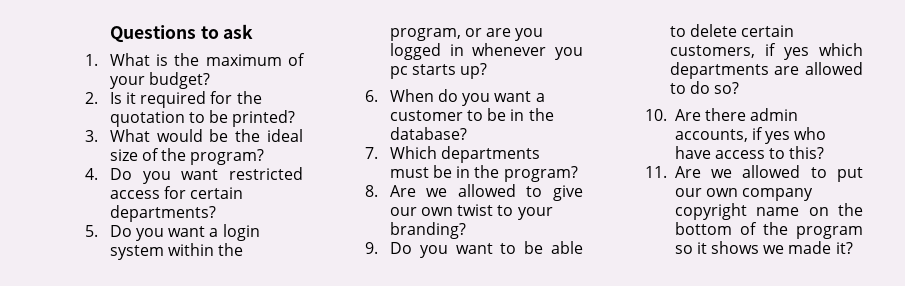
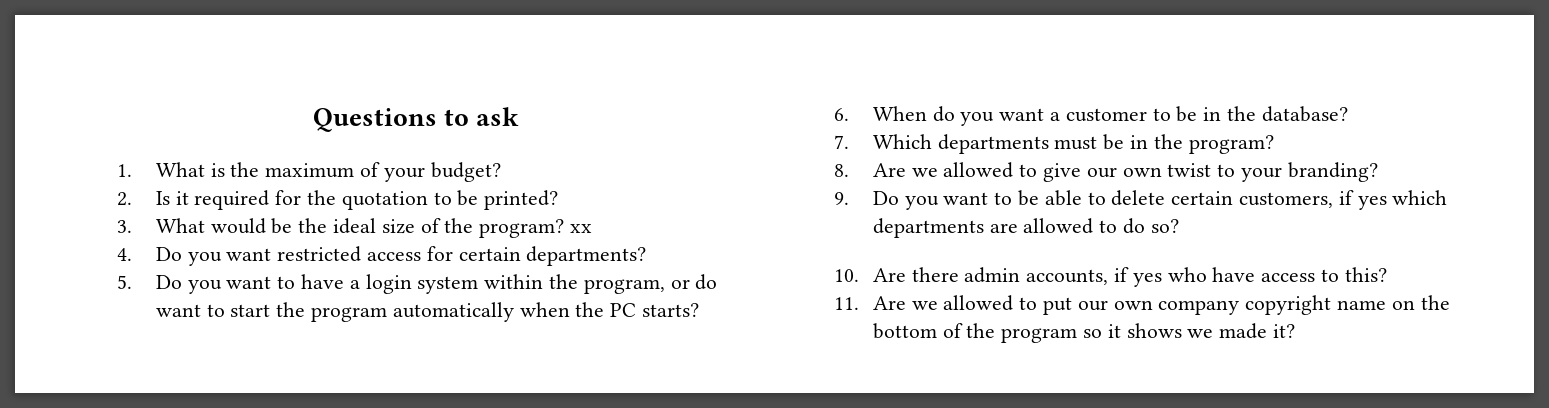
(265, 157) none -> [570,224,593,233] xx
(206, 231) none -> [277,274,345,289] to have
[486,28,544,41] [389,43,583,60] [389,63,488,79] are you logged in whenever you pc starts up? -> [695,274,718,290] [155,302,700,322] do want to start the program automatically when the PC starts?

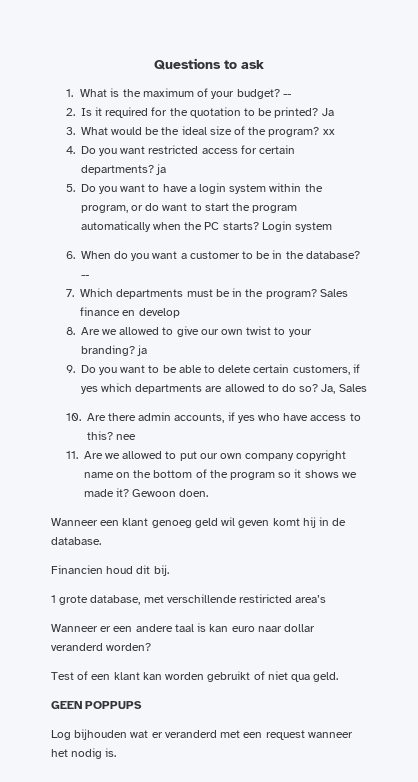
(501, 172) none -> [282,94,291,97] --
(559, 200) none -> [321,108,334,116] Ja
(647, 256) none -> [155,164,166,175] ja
(700, 310) none -> [261,221,333,232] Login system
(1348, 114) none -> [80,275,89,278] --
(1274, 144) none -> [319,289,348,297] [80,307,180,318] Sales finance en develop
(1378, 172) none -> [136,345,147,356] ja
(1179, 226) none -> [321,384,367,394] Ja, Sales
(1387, 274) none -> [115,434,136,440] nee
(1296, 331) none -> [132,489,209,497] [51,517,347,528] [51,537,101,545] [51,565,169,576] [51,594,327,605] [51,623,316,632] [51,643,152,651] [51,671,339,682] [51,701,143,709] [51,729,353,740] [51,748,117,759] Gewoon doen. // Wanneer een klant genoeg geld wil geven komt hij in de database. // Financien houd dit bij. // 1 grote database, met verschillende restiricted area’s // Wanneer er een andere taal is kan euro naar dollar veranderd worden? // Test of een klant kan worden gebruikt of niet qua geld. // GEEN POPPUPS // Log bijhouden wat er veranderd met een request wanneer het nodig is.

